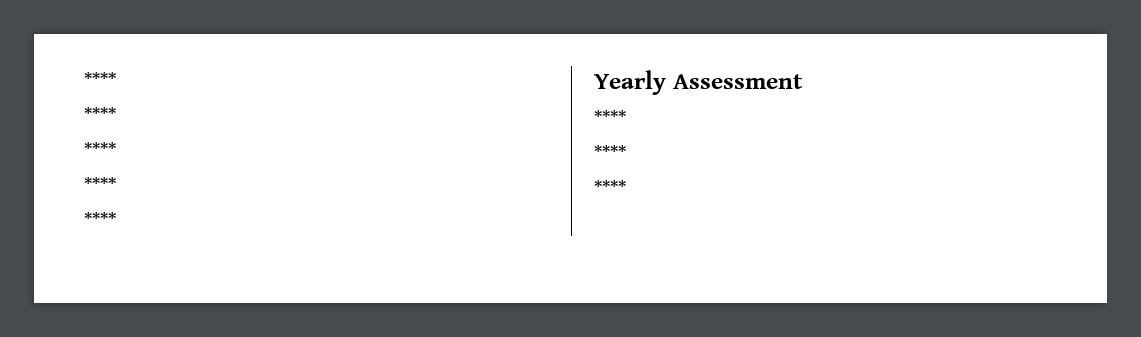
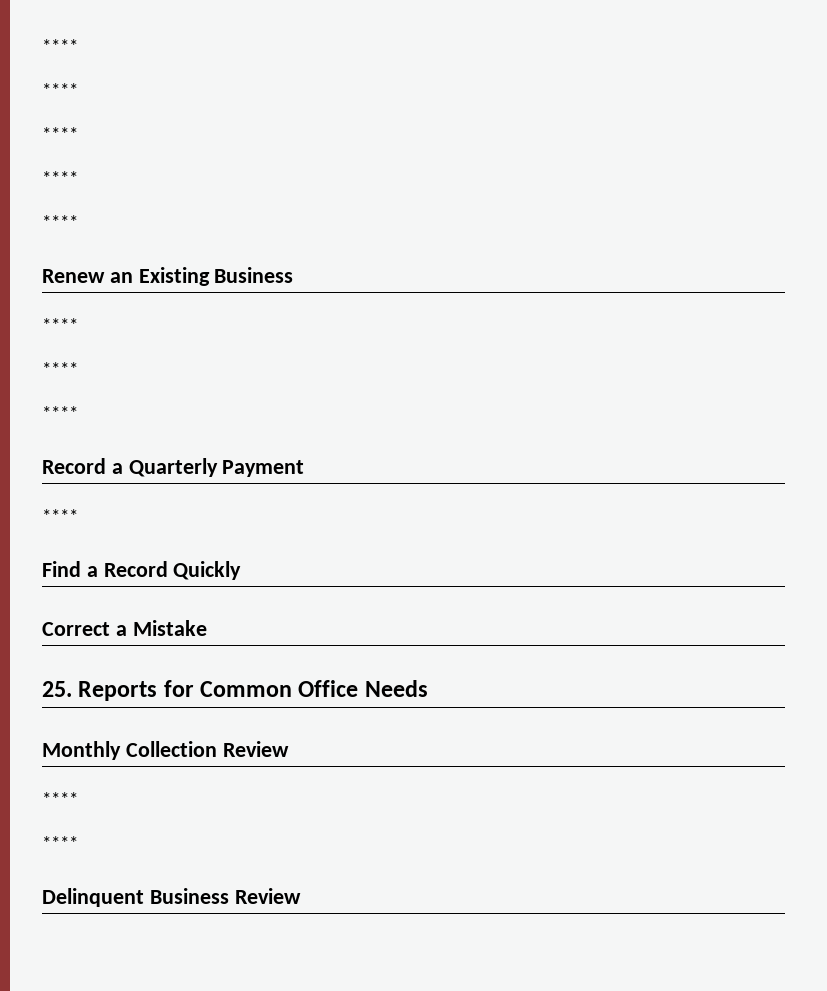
[594,70,803,95] [594,110,626,124] [594,145,626,159] [594,180,626,194] Yearly Assessment // **** // **** // **** -> [42,267,294,286] [42,318,78,331] [42,362,78,375] [42,406,78,419] [42,458,305,477] [42,509,78,522] [42,561,242,580] [42,620,207,636] [42,680,428,701] [42,741,289,760] [42,792,78,805] [42,836,78,849] [42,888,301,907] Renew an Existing Business // **** // **** // **** // Record a Quarterly Payment // **** // Find a Record Quickly // Correct a Mistake // 25. Reports for Common Office Needs // Monthly Collection Review // **** // **** // Delinquent Business Review

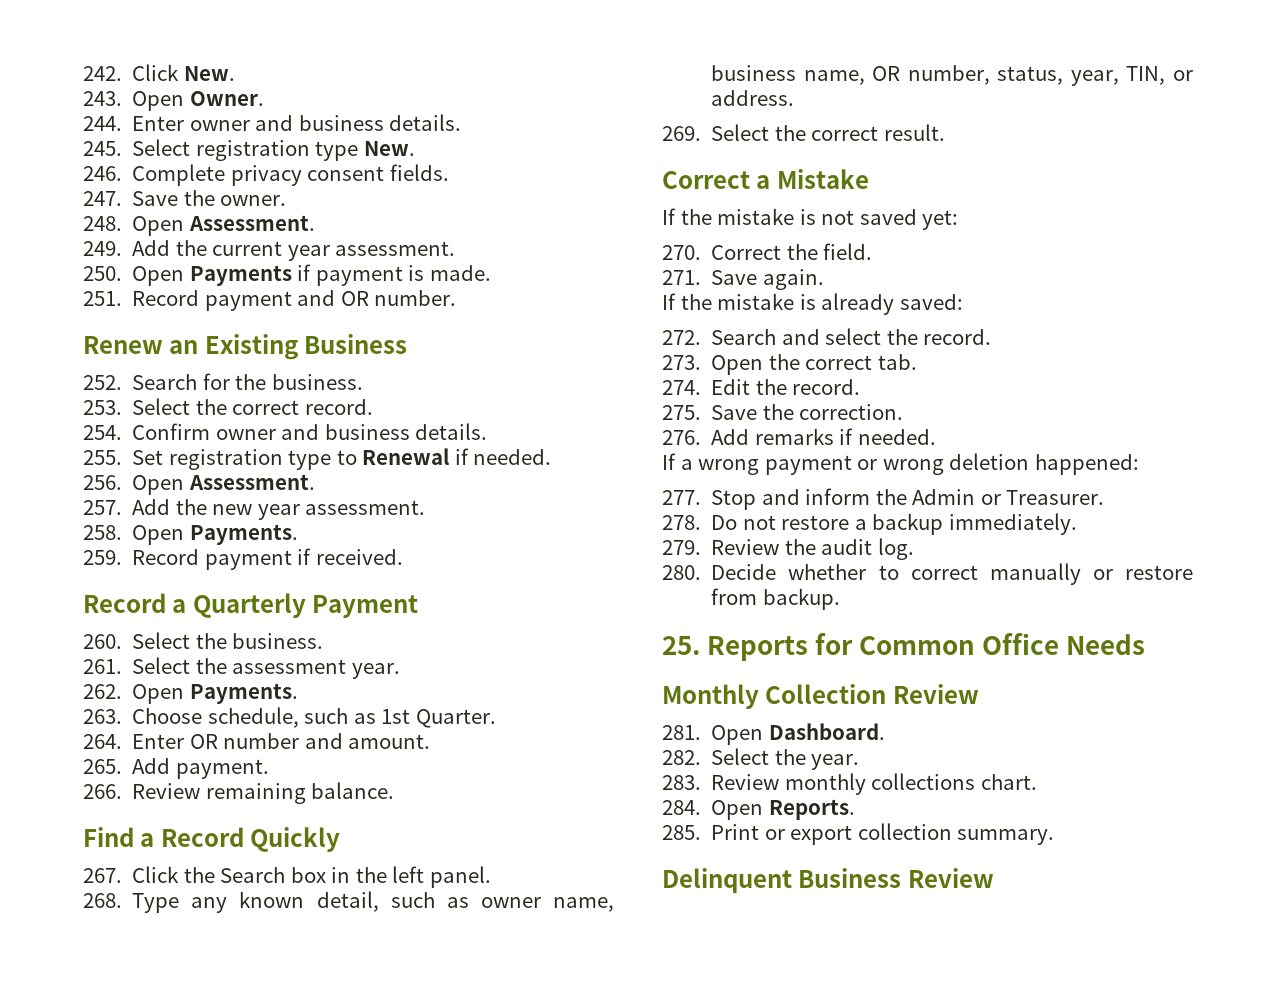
[42,39,78,52] [42,83,78,96] [42,127,78,140] [42,171,78,184] [42,215,78,228] [42,267,294,286] [42,318,78,331] [42,362,78,375] [42,406,78,419] [42,458,305,477] [42,509,78,522] [42,561,242,580] [42,620,207,636] **** // **** // **** // **** // **** // Renew an Existing Business // **** // **** // **** // Record a Quarterly Payment // **** // Find a Record Quickly // Correct a Mistake -> [83,64,235,81] [83,91,264,111] [83,114,462,131] [83,139,415,161] [83,164,449,186] [83,190,287,206] [83,215,315,236] [83,240,456,261] [83,264,491,286] [83,290,457,311] [83,334,408,360] [83,373,363,390] [83,398,373,415] [83,423,488,440] [83,448,552,470] [83,474,315,495] [83,499,426,520] [83,524,298,545] [83,548,403,570] [83,593,419,618] [83,632,324,649] [83,657,400,679] [83,683,298,704] [83,707,496,728] [83,733,431,749] [83,758,269,779] [83,782,395,804] [83,827,341,852] [83,866,491,888] [83,891,614,913] [711,65,1193,86] [711,90,795,106] [662,124,945,141] [662,169,869,189] [662,208,959,230] [662,243,873,260] [662,269,824,290] [662,293,963,315] [662,328,992,345] [662,354,917,375] [662,379,861,395] [662,404,904,420] [662,428,936,445] [662,453,1139,475] [662,488,1105,510] [662,513,1077,535] [662,538,914,560] [662,563,1193,585] [711,588,840,610] 242. Click New. // 243. Open Owner. // 244. Enter owner and business details. // 245. Select registration type New. // 246. Complete privacy consent fields. // 247. Save the owner. // 248. Open Assessment. // 249. Add the current year assessment. // 250. Open Payments if payment is made. // 251. Record payment and OR number. // Renew an Existing Business // 252. Search for the business. // 253. Select the correct record. // 254. Confirm owner and business details. // 255. Set registration type to Renewal if needed. // 256. Open Assessment. // 257. Add the new year assessment. // 258. Open Payments. // 259. Record payment if received. // Record a Quarterly Payment // 260. Select the business. // 261. Select the assessment year. // 262. Open Payments. // 263. Choose schedule, such as 1st Quarter. // 264. Enter OR number and amount. // 265. Add payment. // 266. Review remaining balance. // Find a Record Quickly // 267. Click the Search box in the left panel. // 268. Type any known detail, such as owner name, business name, OR number, status, year, TIN, or address. // 269. Select the correct result. // Correct a Mistake // If the mistake is not saved yet: // 270. Correct the field. // 271. Save again. // If the mistake is already saved: // 272. Search and select the record. // 273. Open the correct tab. // 274. Edit the record. // 275. Save the correction. // 276. Add remarks if needed. // If a wrong payment or wrong deletion happened: // 277. Stop and inform the Admin or Treasurer. // 278. Do not restore a backup immediately. // 279. Review the audit log. // 280. Decide whether to correct manually or restore from backup.
[42,792,78,805] [42,836,78,849] **** // **** -> [662,723,885,745] [662,748,860,770] [662,773,1037,795] [662,799,855,820] [662,823,1055,845] 281. Open Dashboard. // 282. Select the year. // 283. Review monthly collections chart. // 284. Open Reports. // 285. Print or export collection summary.

